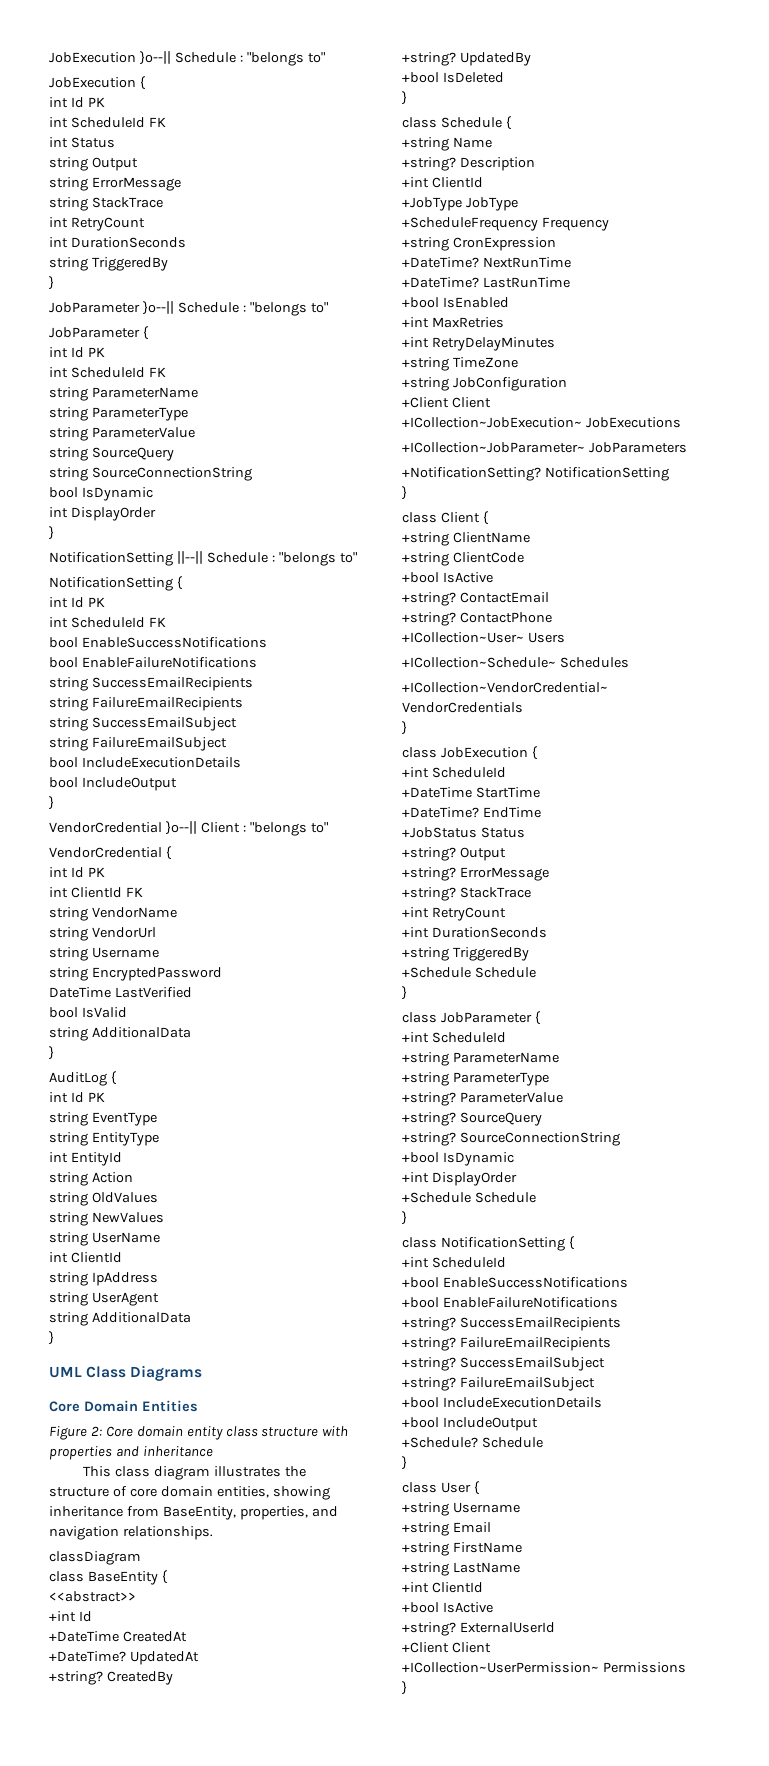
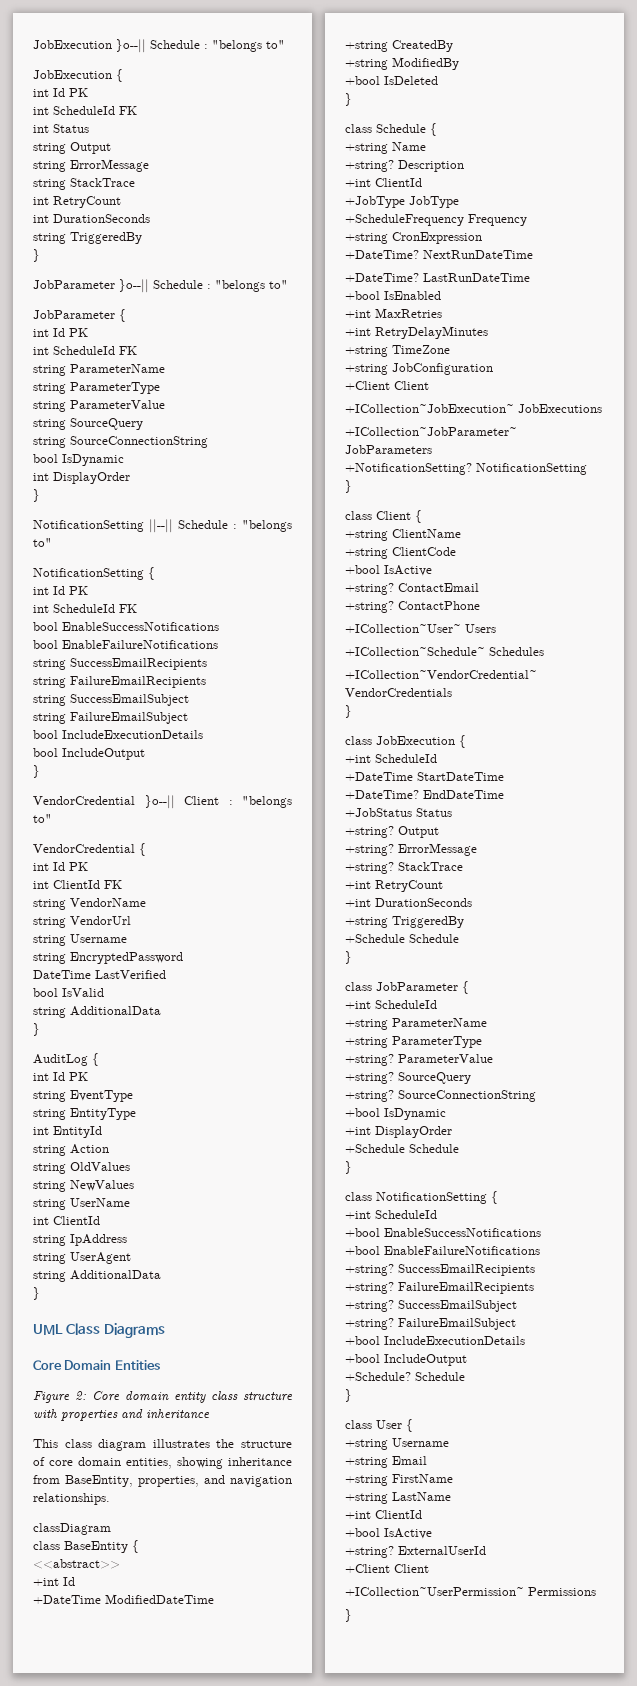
[122,1631,187,1642] [49,1651,199,1665] [49,1671,103,1685] CreatedAt // +DateTime? UpdatedAt // +string? -> [105,1594,214,1604] [345,41,388,52] ModifiedDateTime // +string
[402,52,531,66] +string? UpdatedBy -> [345,57,459,70] +string ModifiedBy
[482,257,571,268] [402,277,570,288] NextRunTime // +DateTime? LastRunTime -> [423,250,533,259] [345,273,530,282] NextRunDateTime // +DateTime? LastRunDateTime
[475,787,540,798] [402,807,541,818] StartTime // +DateTime? EndTime -> [417,772,504,781] [345,790,504,799] StartDateTime // +DateTime? EndDateTime

